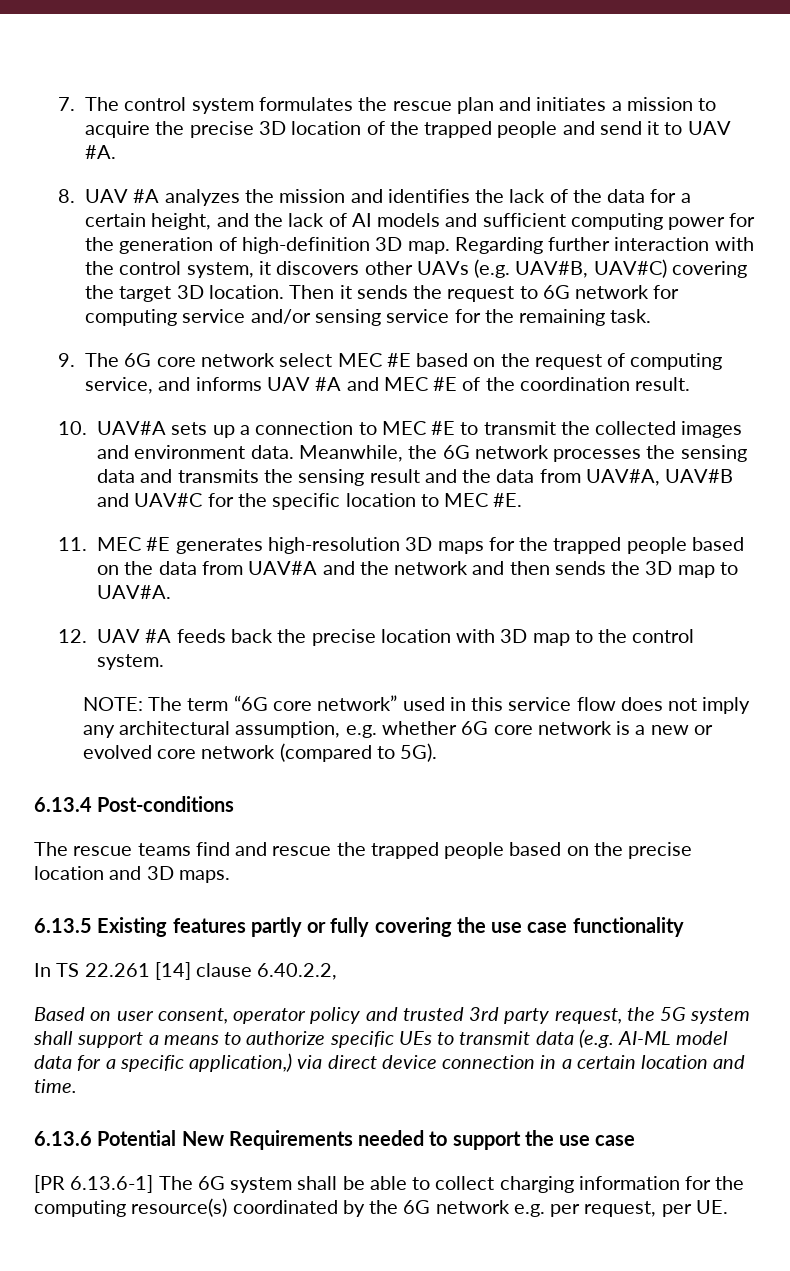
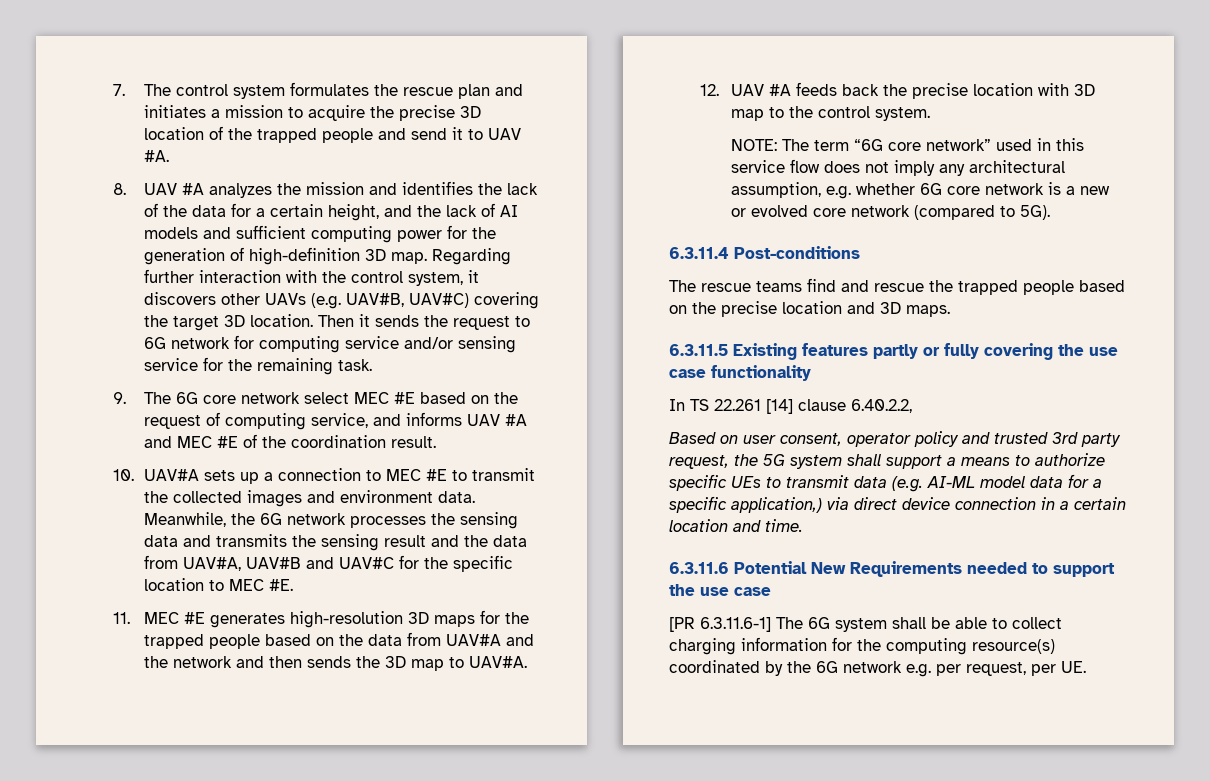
[34,797,92,812] 6.13.4 -> [669,247,729,259] 6.3.11.4
[34,918,92,933] 6.13.5 -> [669,344,728,356] 6.3.11.5
[34,1131,92,1146] 6.13.6 -> [669,562,729,574] 6.3.11.6
[70,1175,154,1193] 6.13.6-1] -> [700,617,771,632] 6.3.11.6-1]

